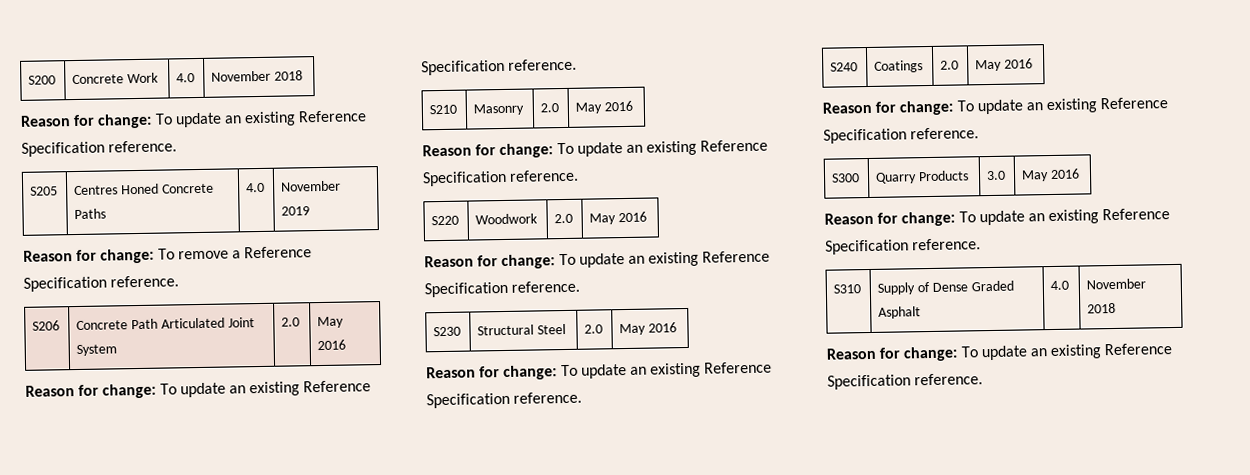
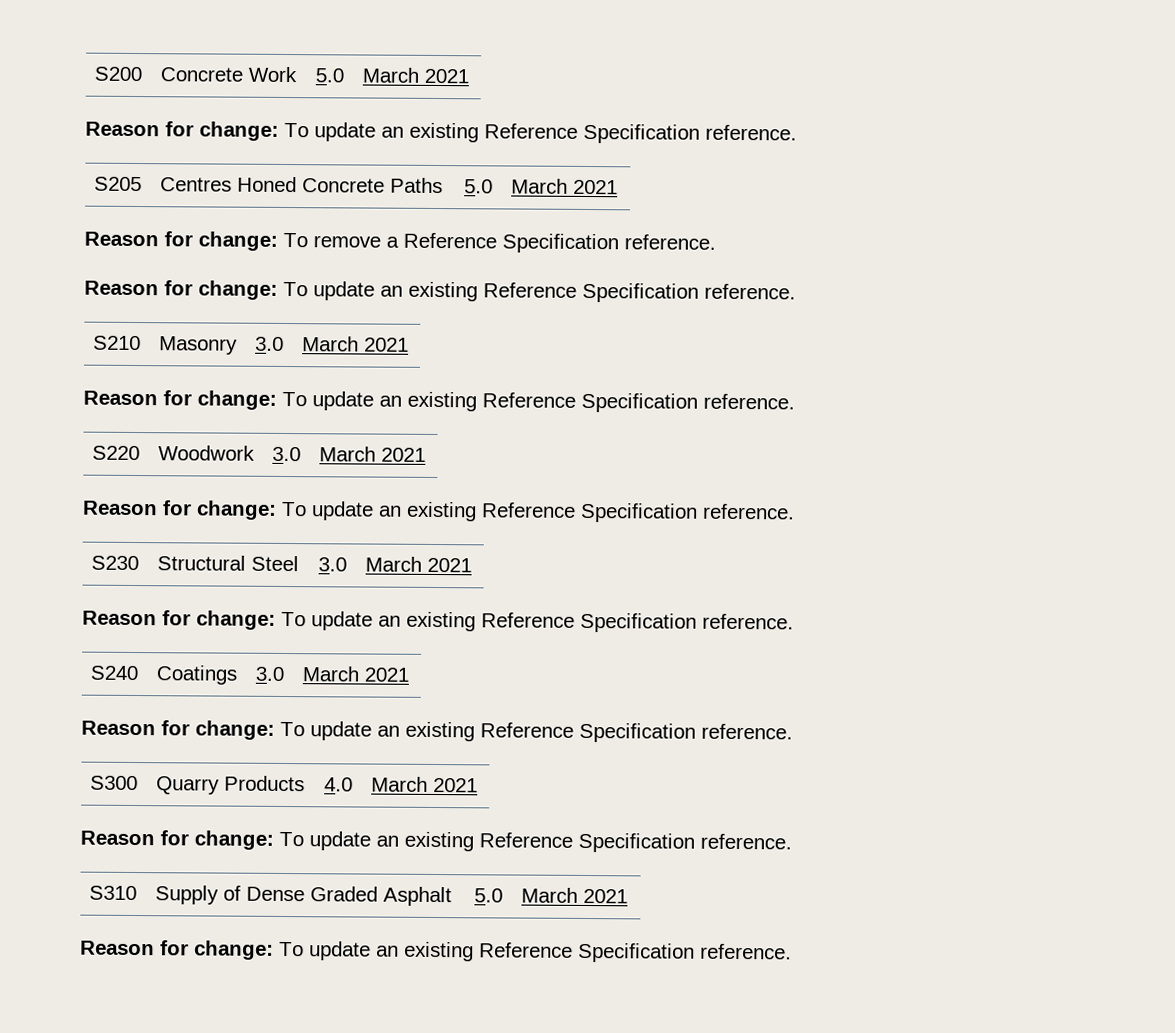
[176,73,196,83] [211,70,304,82] 4.0 | November 2018 -> [315,68,345,83] [362,67,470,84] 5.0 | March 2021
[246,182,266,193] [281,180,342,192] [281,206,311,216] 4.0 | November 2019 -> [464,179,494,194] [511,178,619,195] 5.0 | March 2021
[32,320,61,331] [76,317,255,331] [76,344,118,357] [281,317,301,327] [317,316,345,329] [317,339,347,351] // S206 | Concrete Path Articulated Joint System | 2.0 | May 2016 -> (716, 242) none
[540,103,560,113] [575,100,634,114] 2.0 | May 2016 -> [255,336,285,351] [302,336,410,352] 3.0 | March 2021
[554,213,574,224] [589,211,648,225] 2.0 | May 2016 -> [272,446,302,462] [319,446,427,462] 3.0 | March 2021
[584,324,604,334] [619,322,678,336] 2.0 | May 2016 -> [318,557,348,572] [365,556,473,573] 3.0 | March 2021
[940,60,960,70] [975,58,1034,72] 2.0 | May 2016 -> [255,666,285,681] [302,666,410,682] 3.0 | March 2021
[986,170,1007,181] [1021,168,1081,182] 3.0 | May 2016 -> [324,777,354,792] [371,776,479,793] 4.0 | March 2021
[1050,280,1070,291] [1086,278,1147,290] [1087,302,1117,314] 4.0 | November 2018 -> [474,888,504,903] [521,887,629,904] 5.0 | March 2021

